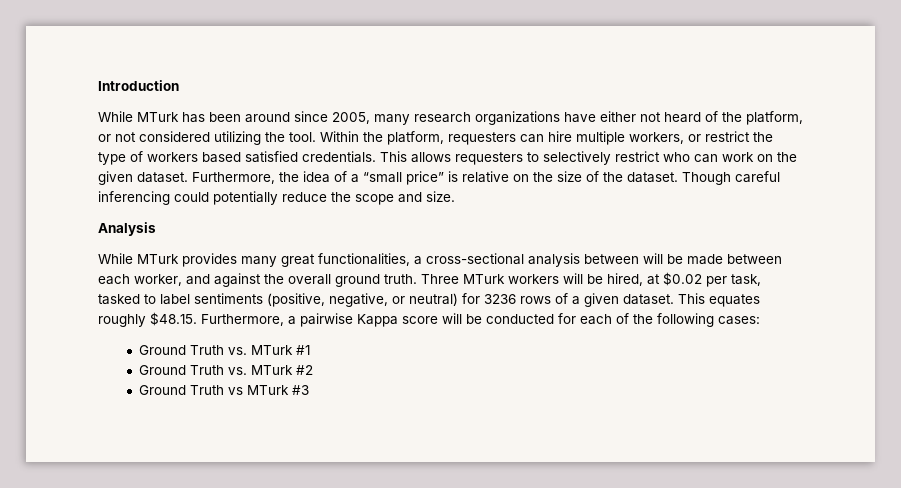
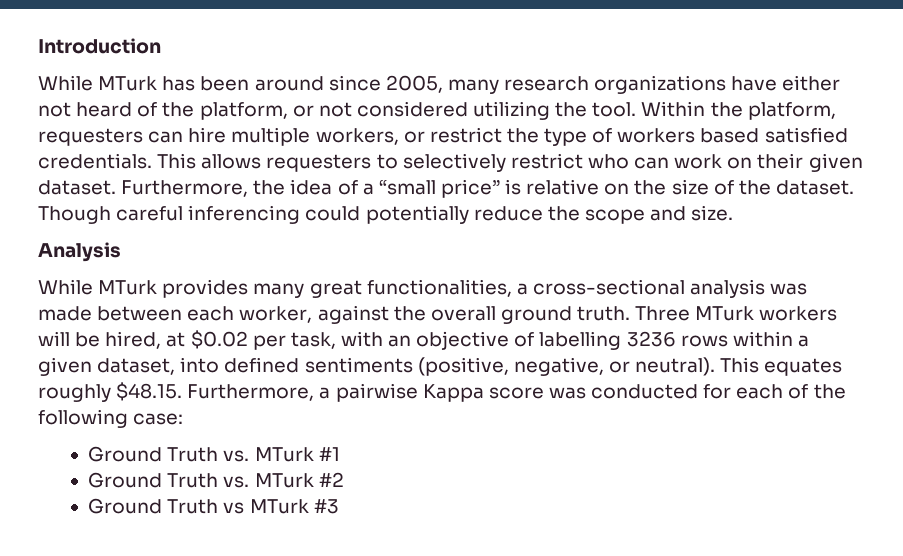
[777,152,797,162] the -> [757,153,804,169] their
[584,253,683,264] between will be -> [770,283,808,295] was
[186,274,210,285] and -> (313, 314) none
[98,293,674,307] tasked to label sentiments (positive, negative, or neutral) for 3236 rows of a given dataset. -> [340,331,809,350] [38,357,716,376] with an objective of labelling 3236 rows within a given dataset, into defined sentiments (positive, negative, or neutral).
[442,313,482,324] will be -> [548,387,586,399] was
[718,316,760,325] cases: -> [133,413,184,425] case:

